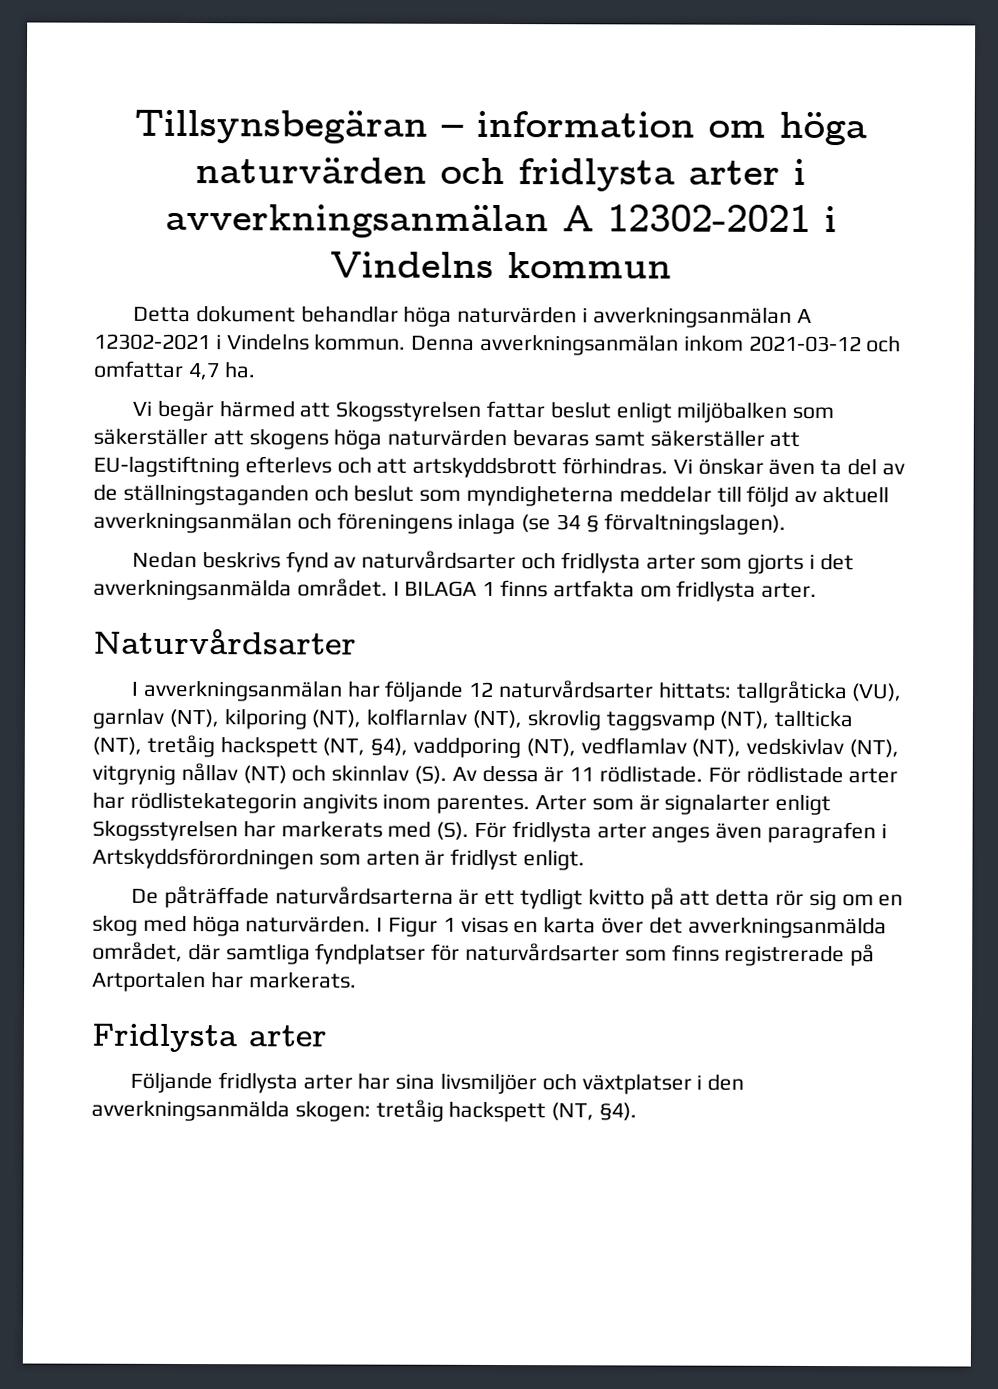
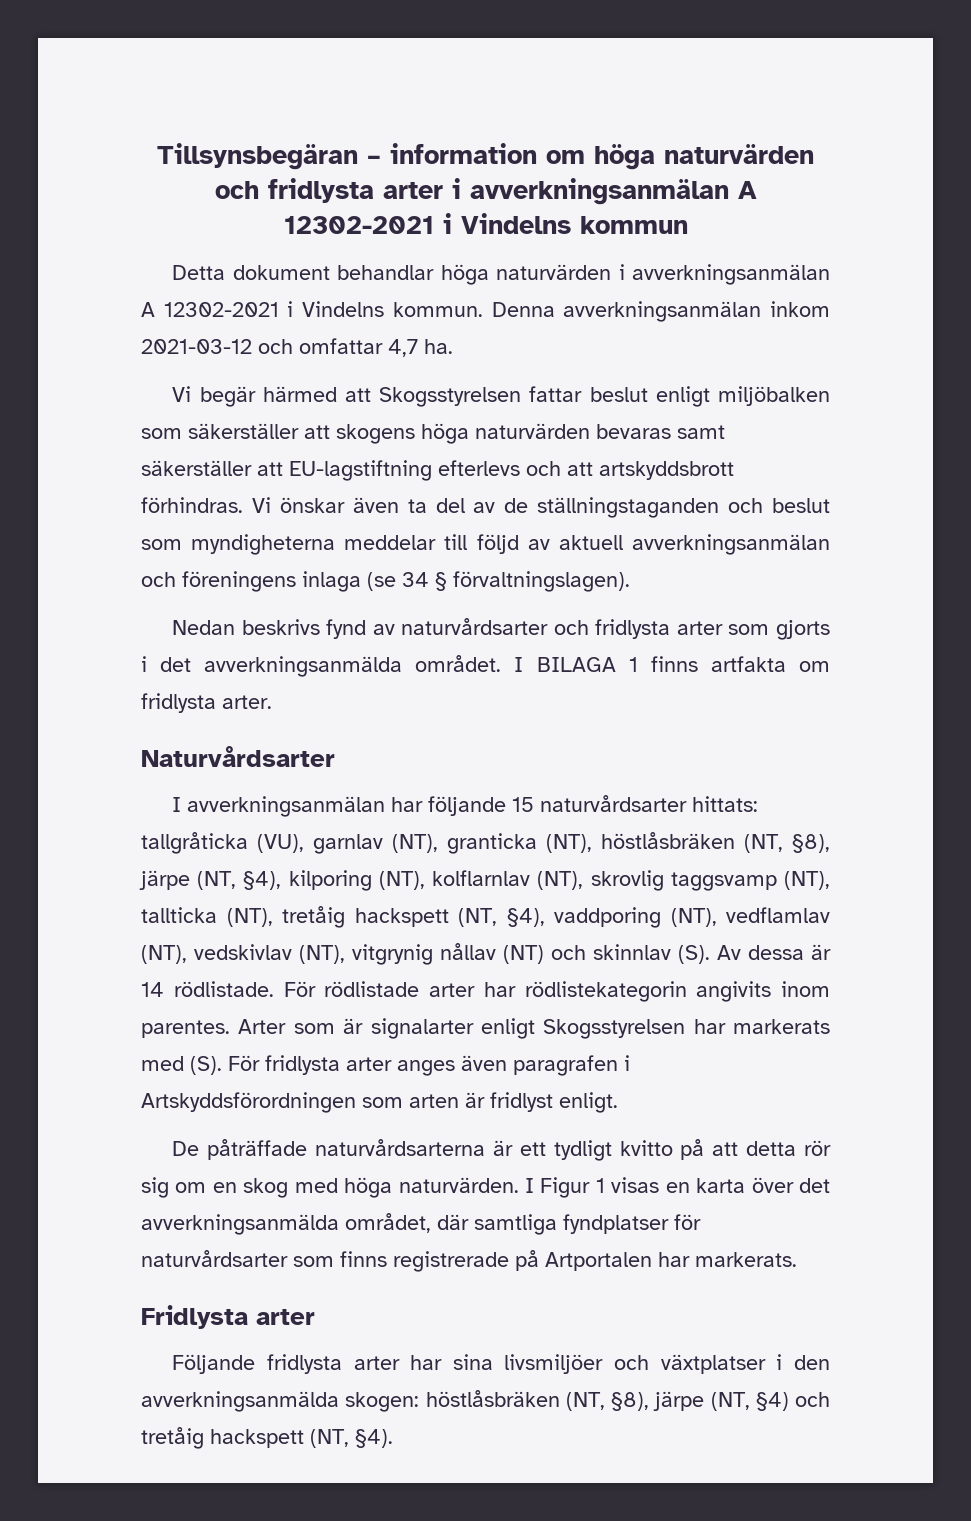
[468,681,495,697] 12 -> [512,797,535,812] 15
(219, 718) none -> [447,832,830,854] [139,870,282,890] granticka (NT), höstlåsbräken (NT, §8), järpe (NT, §4),
[569,767,595,782] 11 -> [141,982,164,997] 14
(371, 1111) none -> [425,1390,830,1411] höstlåsbräken (NT, §8), järpe (NT, §4) och

